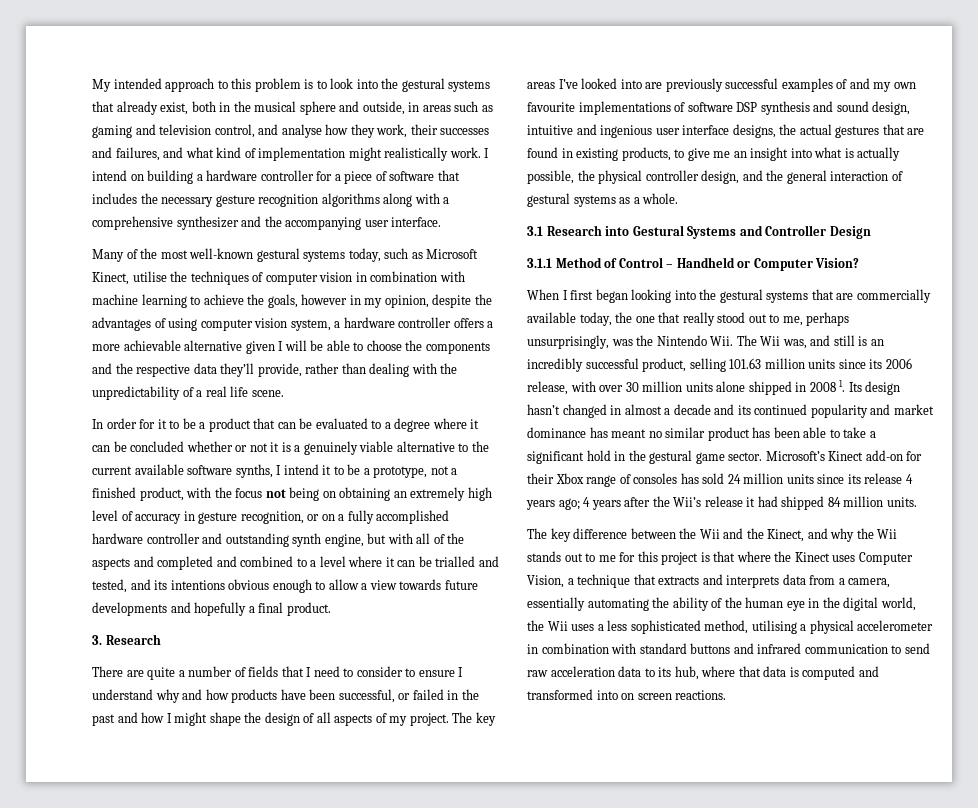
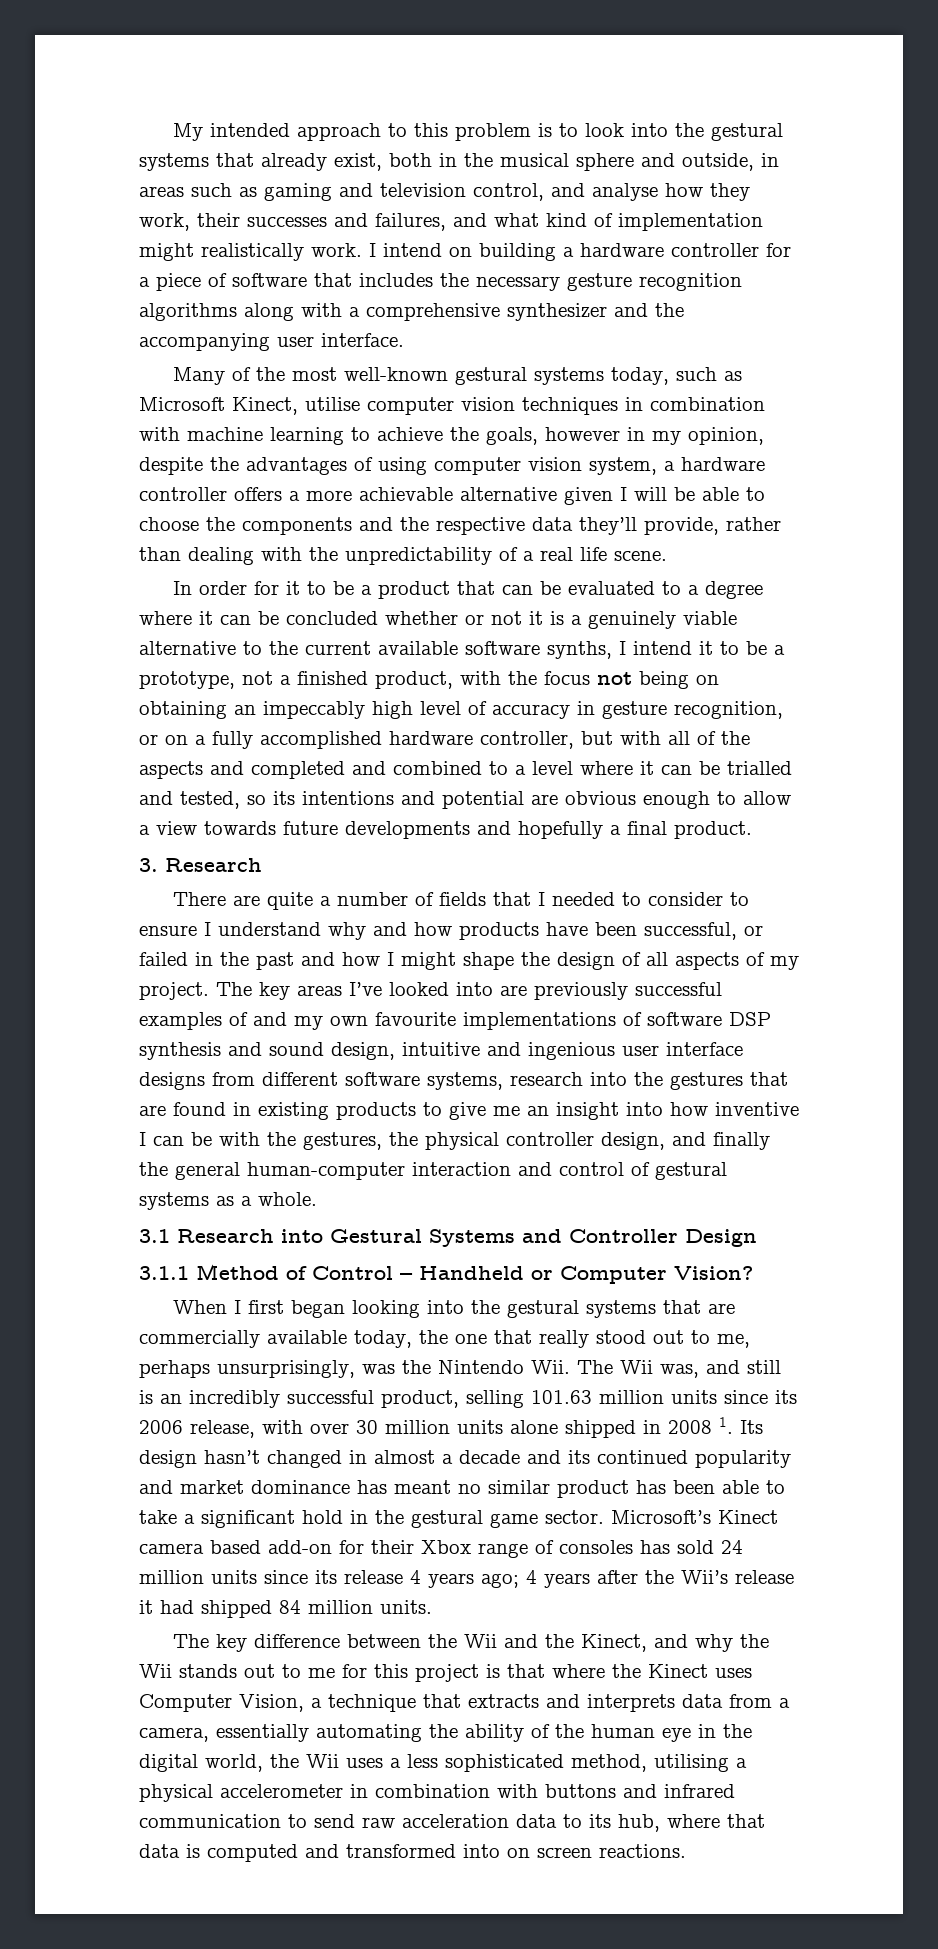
[170,271,353,285] the techniques of computer vision -> [367,397,618,415] computer vision techniques
[410,487,466,501] extremely -> [263,701,365,719] impeccably
[146,533,364,547] controller and outstanding synth engine, -> [480,731,574,749] controller,
[130,579,151,590] and -> [247,795,266,805] so
(225, 585) none -> [401,791,558,809] and potential are
[313,666,340,677] need -> [552,892,616,906] needed
[732,124,832,138] designs, the actual -> [139,1072,663,1090] designs from different software systems, research into the
[621,147,671,161] products, -> [336,1102,416,1120] products
[814,147,901,161] [527,170,574,184] what is actually possible, -> [670,1102,799,1116] [139,1132,382,1150] how inventive I can be with the gestures,
(763, 175) none -> [713,1132,770,1150] finally
[830,171,889,181] interaction -> [247,1162,624,1180] human-computer interaction and control
(864, 456) none -> [139,1540,261,1554] camera based
[639,643,687,654] standard -> (538, 1791) none

